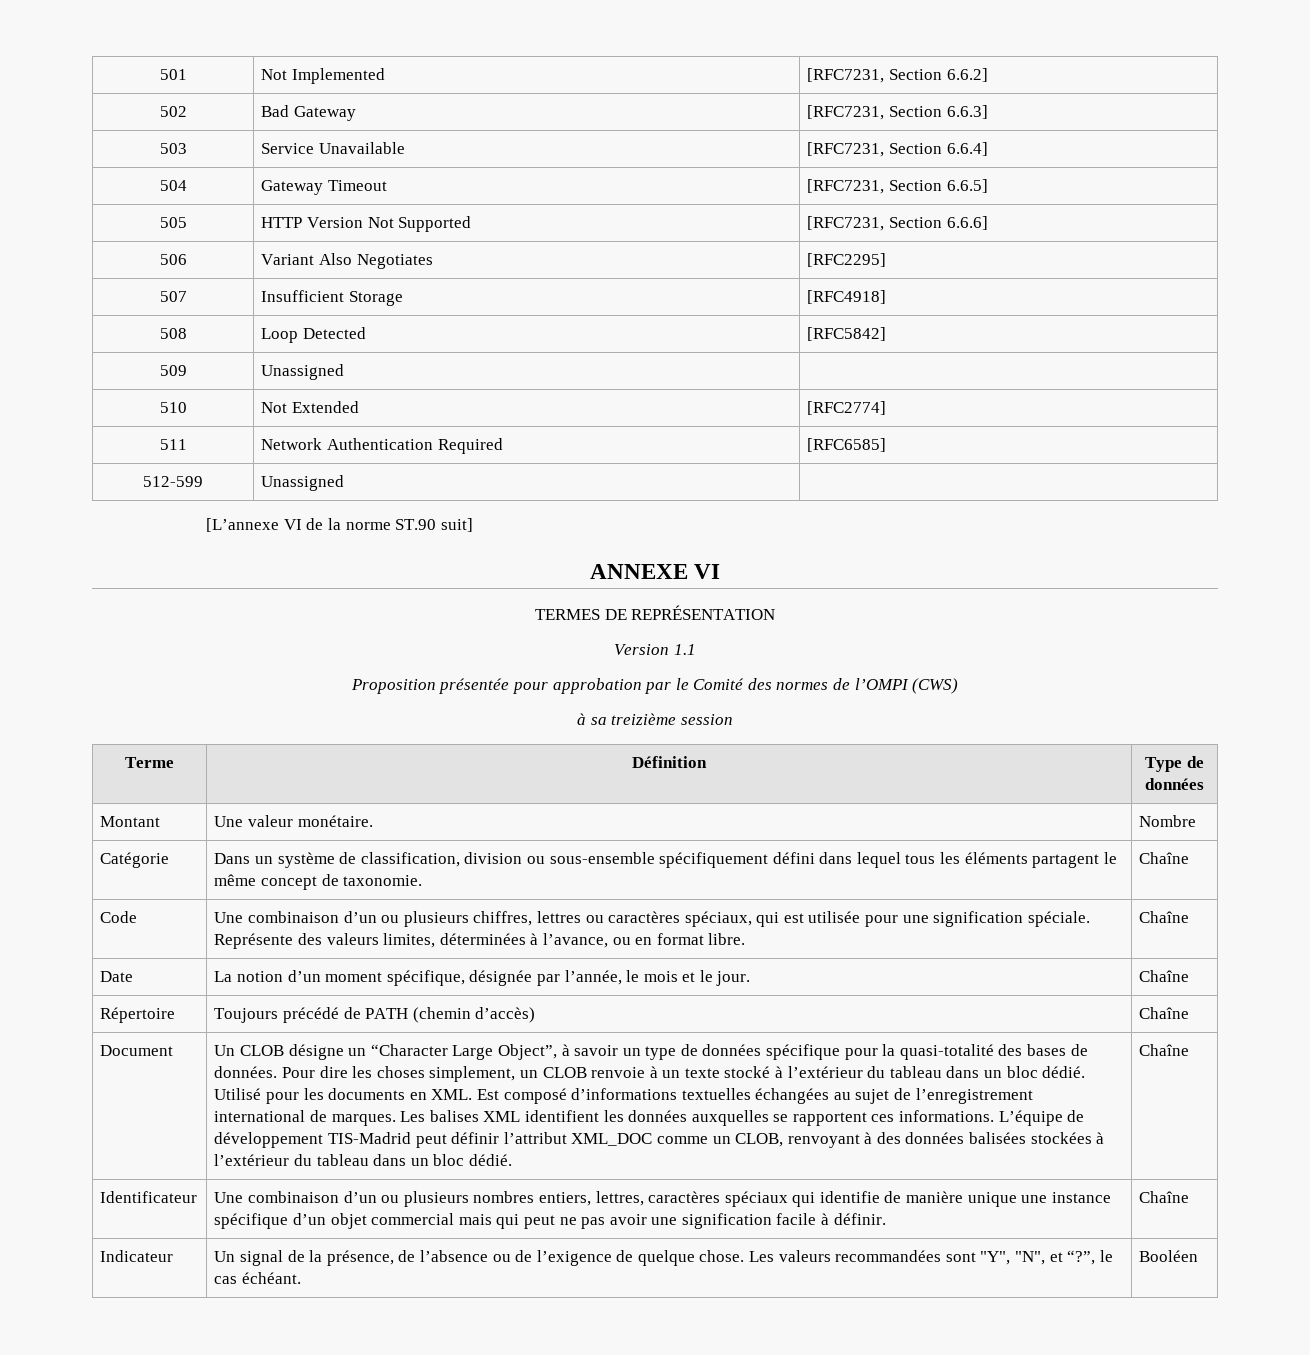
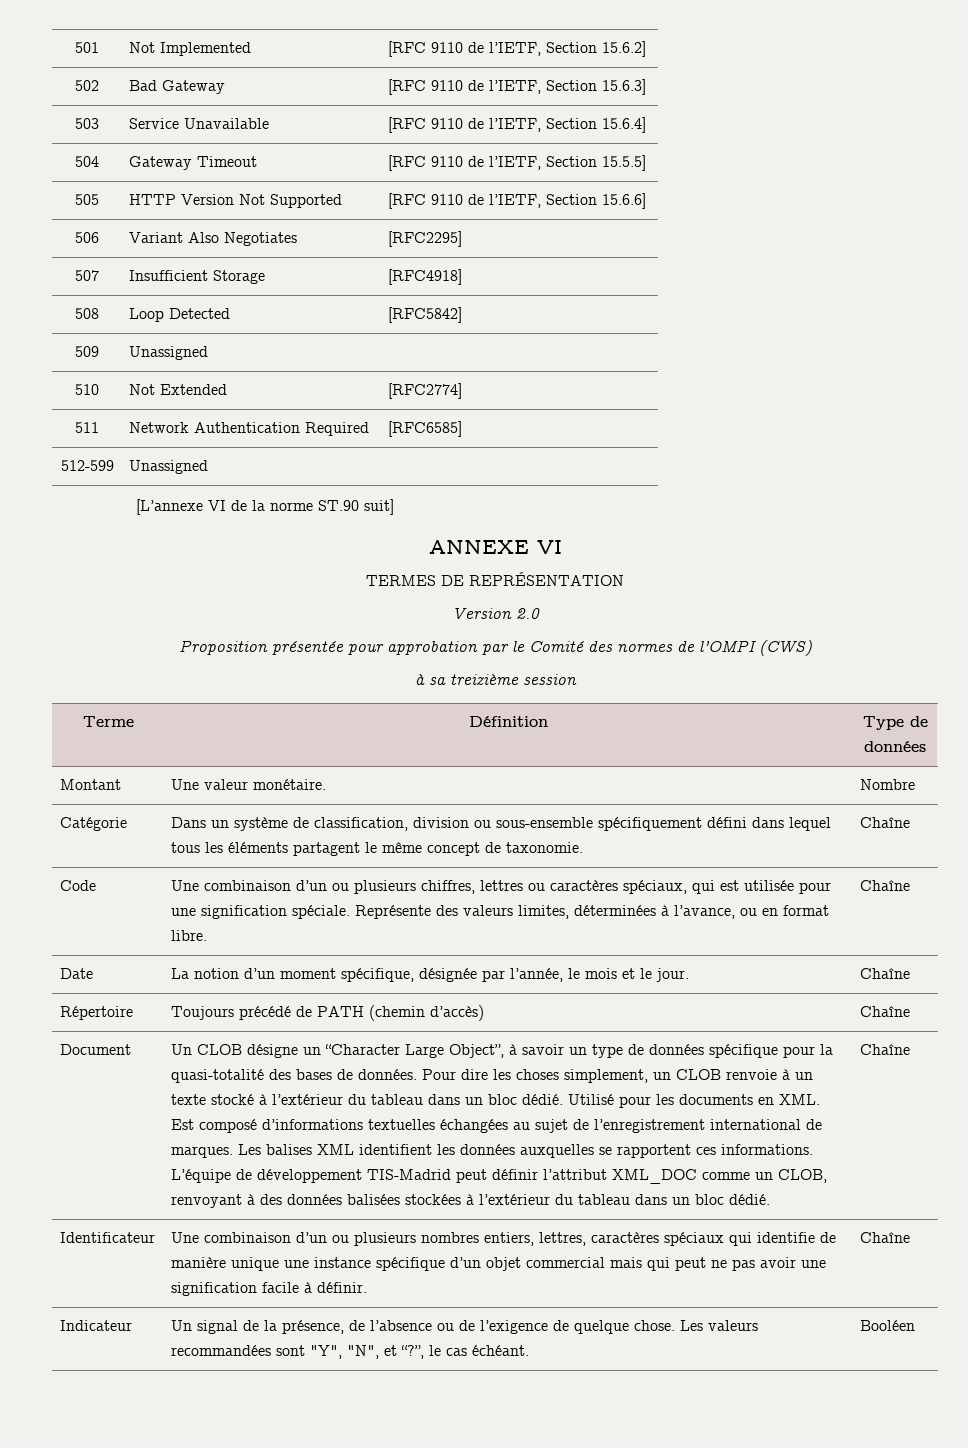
[807,68,988,83] [159,106,187,117] [261,105,356,121] [807,105,988,120] [159,143,187,154] [261,142,405,154] [807,142,988,157] [159,180,187,191] [261,180,387,195] [807,179,988,194] [RFC7231, Section 6.6.2] // 502 | Bad Gateway | [RFC7231, Section 6.6.3] // 503 | Service Unavailable | [RFC7231, Section 6.6.4] // 504 | Gateway Timeout | [RFC7231, Section 6.6.5] -> [387,41,646,57] [75,80,99,91] [128,80,225,94] [387,79,646,95] [75,118,99,129] [128,118,269,129] [387,117,646,133] [75,156,99,167] [128,156,257,170] [387,155,646,171] [RFC 9110 de l’IETF, Section 15.6.2] // 502 | Bad Gateway | [RFC 9110 de l’IETF, Section 15.6.3] // 503 | Service Unavailable | [RFC 9110 de l’IETF, Section 15.6.4] // 504 | Gateway Timeout | [RFC 9110 de l’IETF, Section 15.5.5]
[807,216,988,231] [RFC7231, Section 6.6.6] -> [387,193,646,209] [RFC 9110 de l’IETF, Section 15.6.6]
[673,644,696,655] 1.1 -> [515,608,540,619] 2.0

